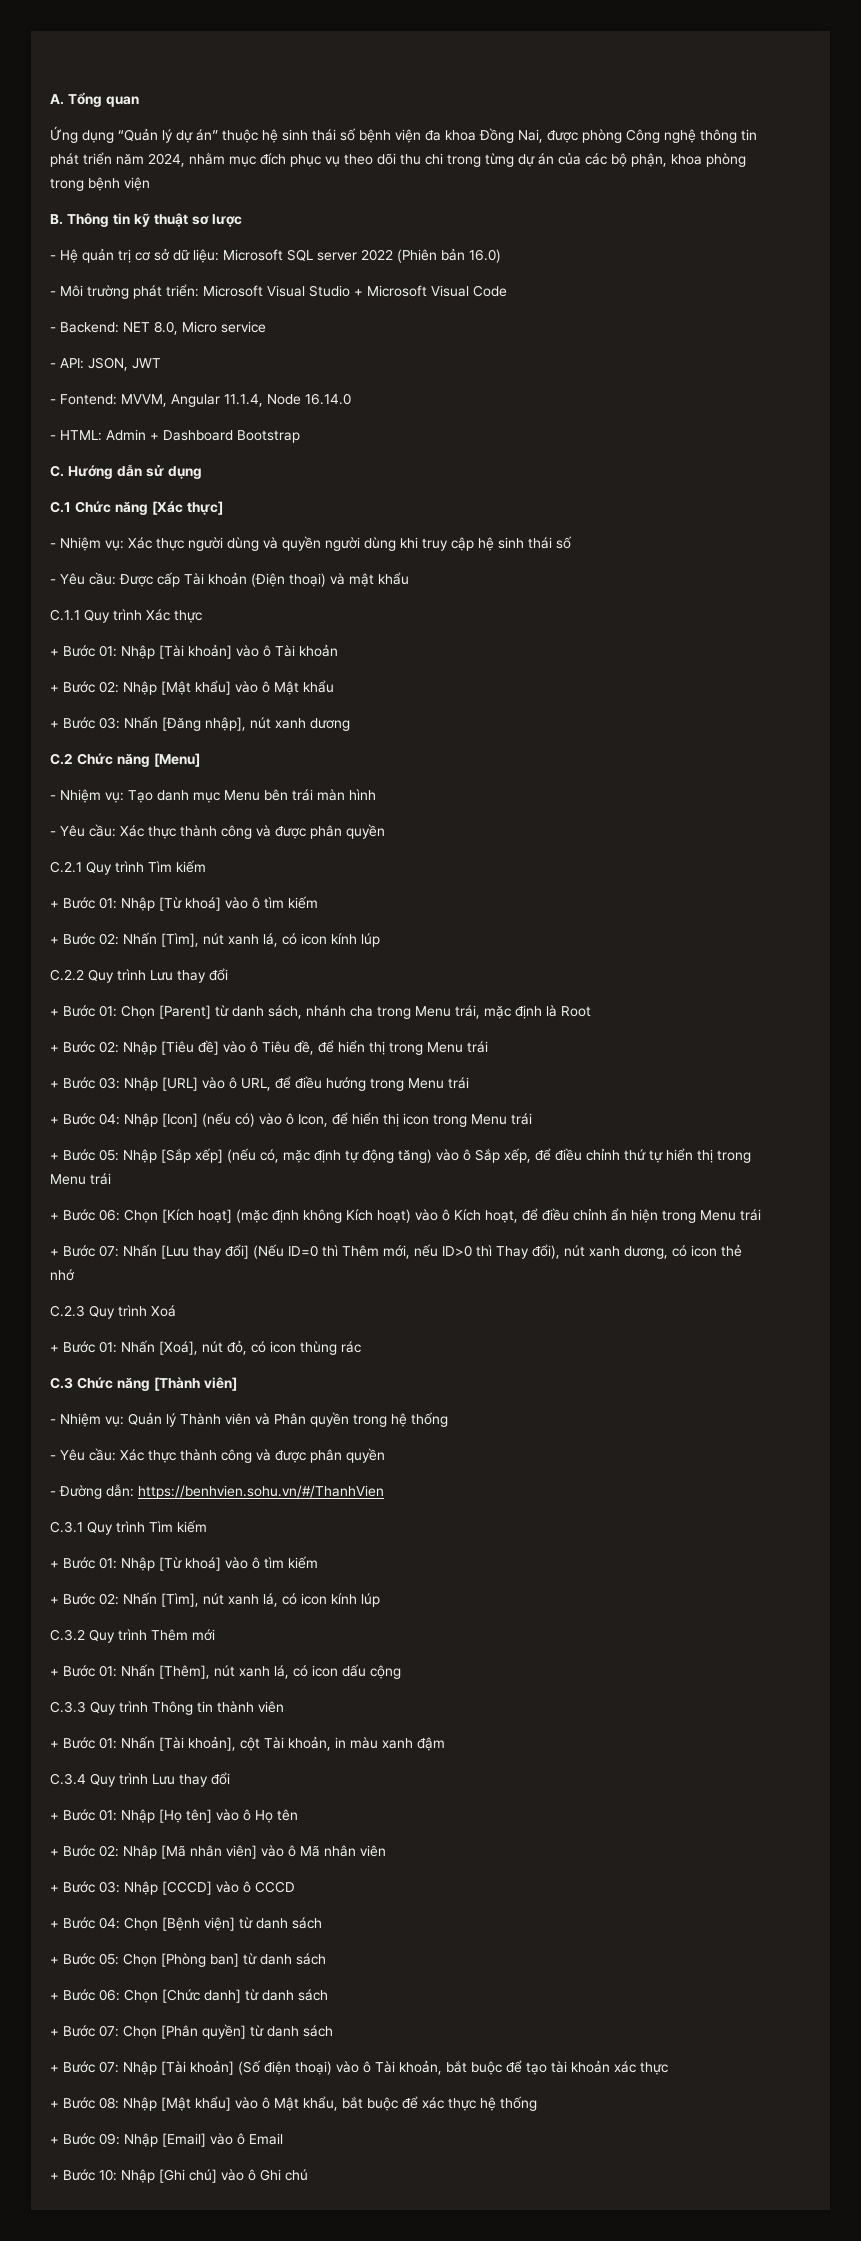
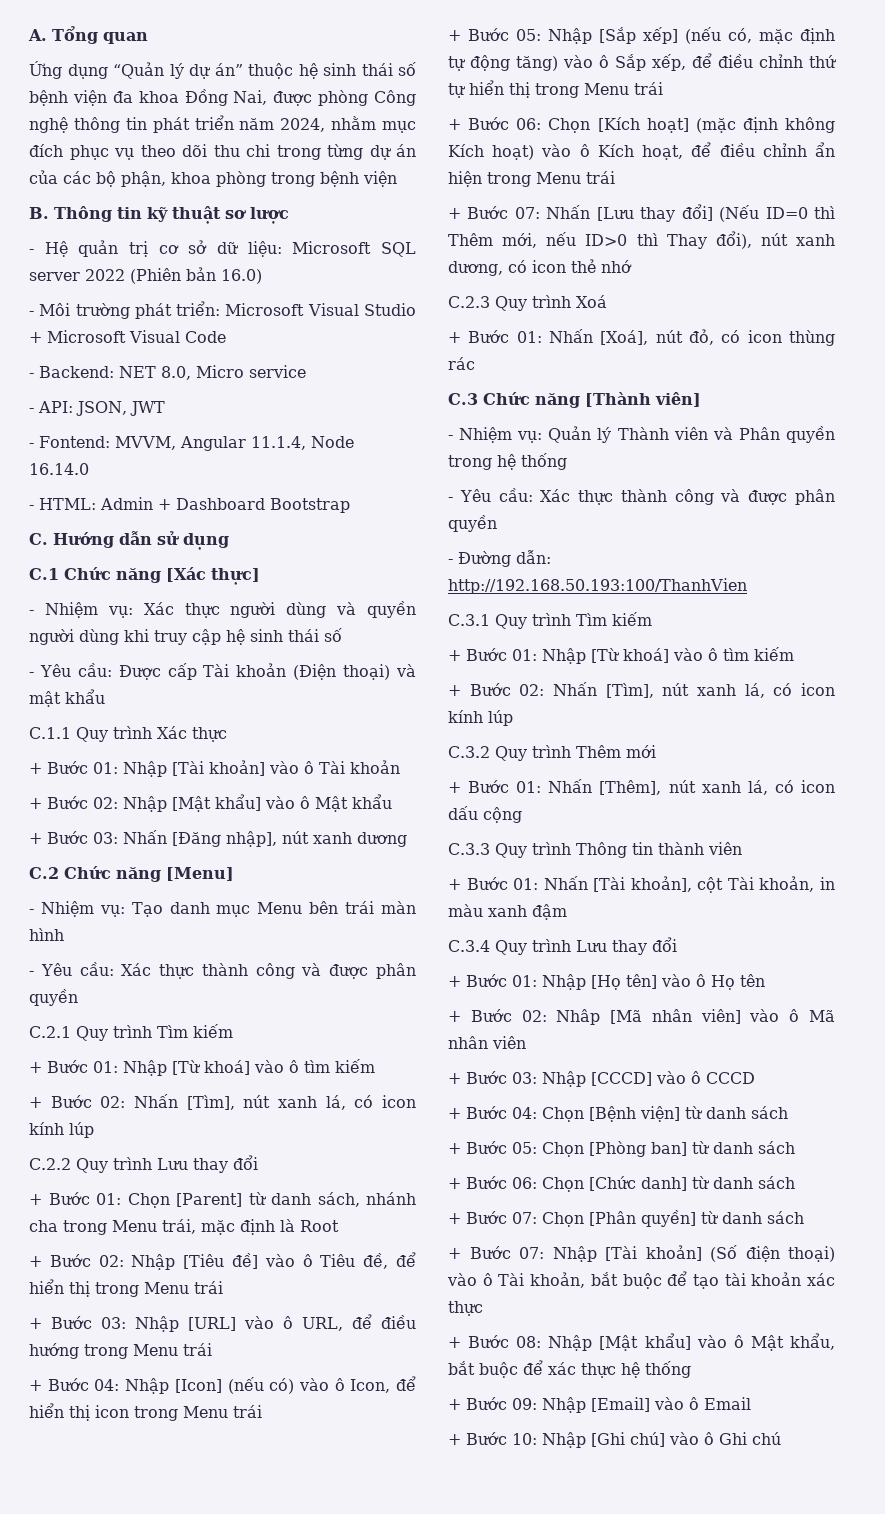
[138,1485,384,1499] https://benhvien.sohu.vn/#/ThanhVien -> [448,578,747,594] http://192.168.50.193:100/ThanhVien

